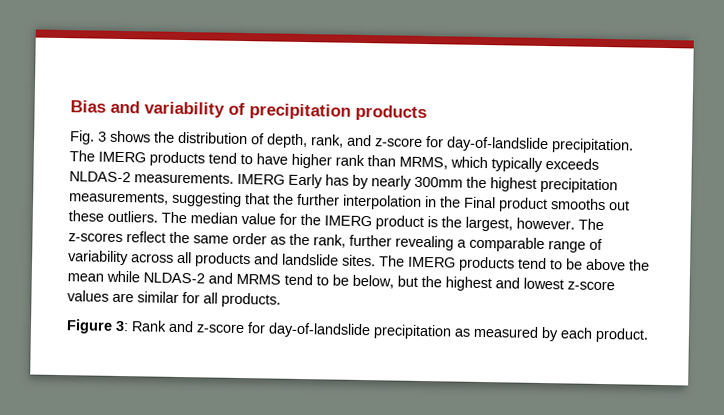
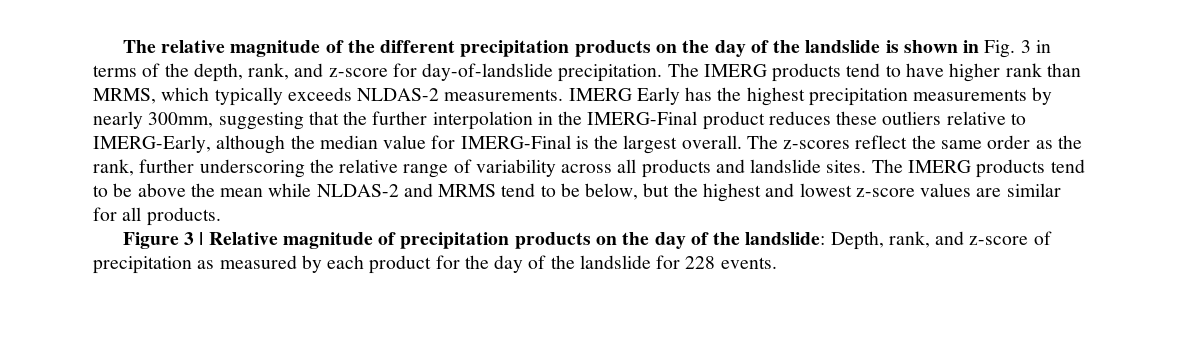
[70,100,427,122] [70,130,265,145] Bias and variability of precipitation products // Fig. 3 shows the distribution of -> [122,40,1051,58] [93,63,189,77] The relative magnitude of the different precipitation products on the day of the landslide is shown in Fig. 3 in terms of the
[352,174,618,194] [69,191,169,205] by nearly 300mm the highest precipitation measurements, -> [717,87,1053,106] [93,111,214,129] the highest precipitation measurements by nearly 300mm,
[464,196,630,213] [68,210,575,232] Final product smooths out these outliers. The median value for the IMERG product is the largest, however. -> [587,111,1026,130] [93,135,742,154] IMERG-Final product reduces these outliers relative to IMERG-Early, although the median value for IMERG-Final is the largest overall.
[395,235,545,253] revealing a comparable -> [199,159,399,178] underscoring the relative
[115,320,371,339] 3: Rank and z-score for day-of-landslide -> [184,231,1052,250] 3 | Relative magnitude of precipitation products on the day of the landslide: Depth, rank, and z-score of
[595,327,649,343] product. -> [369,255,777,274] product for the day of the landslide for 228 events.

